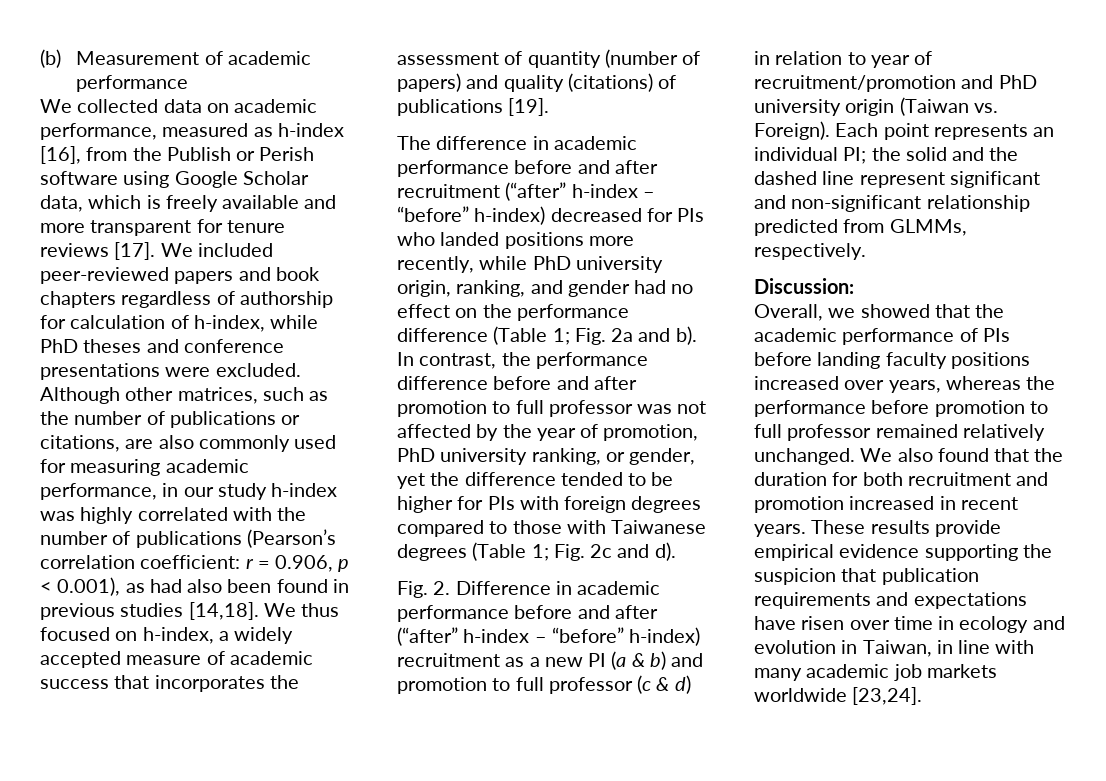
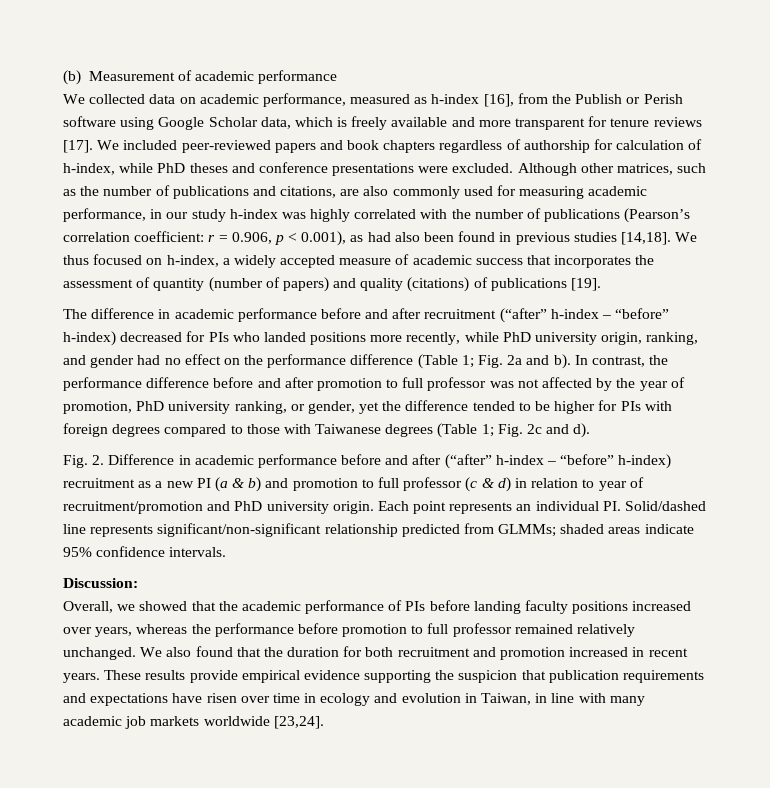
[281,415,301,425] or -> [252,186,276,196] and
[845,97,998,116] [754,121,830,140] origin (Taiwan vs. Foreign). -> [332,501,374,514] origin.
[843,147,1019,164] [754,171,1040,188] [754,195,1030,212] [754,219,967,236] [754,243,866,260] PI; the solid and the dashed line represent significant and non-significant relationship predicted from GLMMs, respectively. -> [602,501,707,511] [63,523,694,537] [63,546,227,557] PI. Solid/dashed line represents significant/non-significant relationship predicted from GLMMs; shaded areas indicate 95% confidence intervals.

